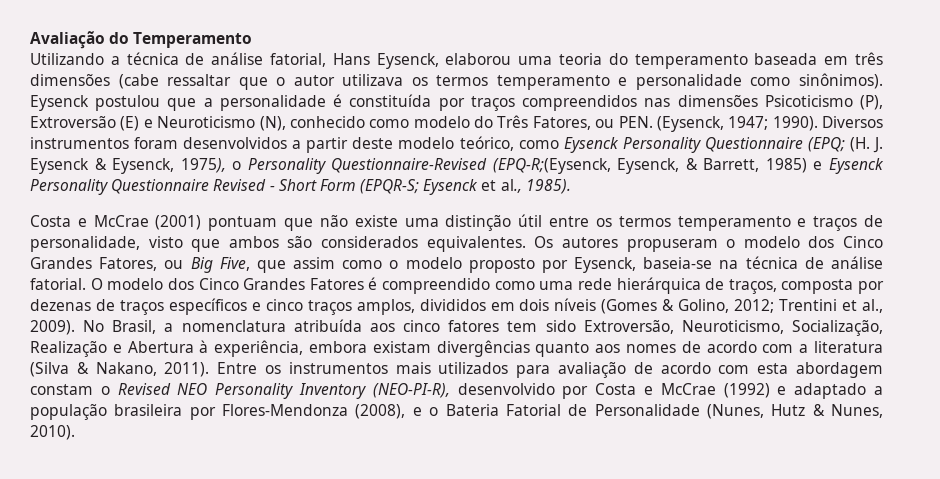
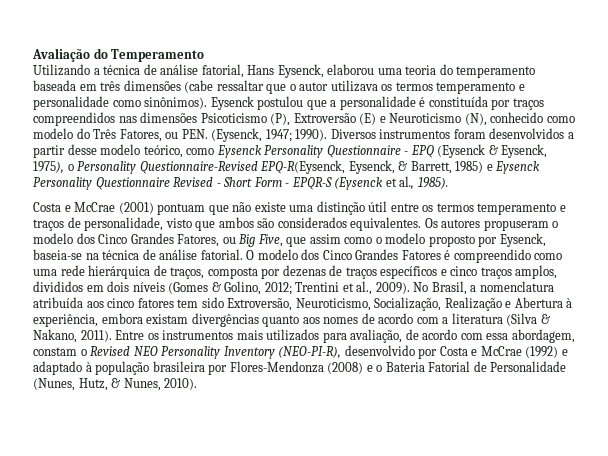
[352,137,394,149] deste -> [67,144,97,155] desse
[807,137,883,153] [30,158,89,174] (EPQ; (H. J. Eysenck -> [404,144,486,158] - EPQ (Eysenck
[492,158,611,174] (EPQ-R;(Eysenck, -> [260,160,346,174] EPQ-R(Eysenck,
[360,179,479,195] (EPQR-S; Eysenck -> [285,177,384,190] - EPQR-S (Eysenck
[558,362,883,378] avaliação de acordo com esta abordagem -> [350,329,575,343] avaliação, de acordo com essa abordagem,
[873,386,883,395] a -> [85,362,92,372] à
[355,404,406,419] (2008), -> [327,362,364,374] (2008)
[771,404,806,416] Hutz -> [78,378,108,391] Hutz,

